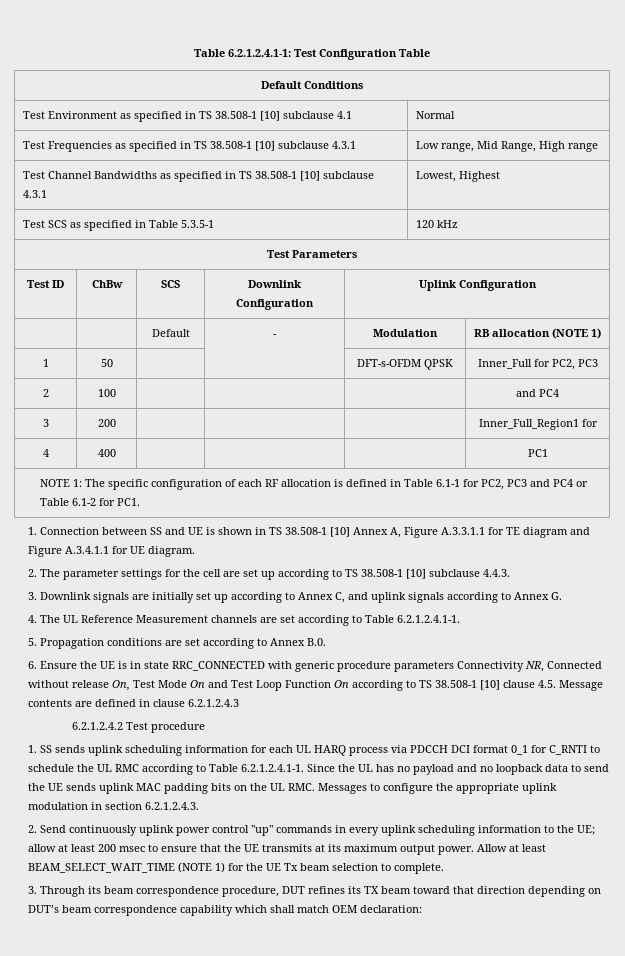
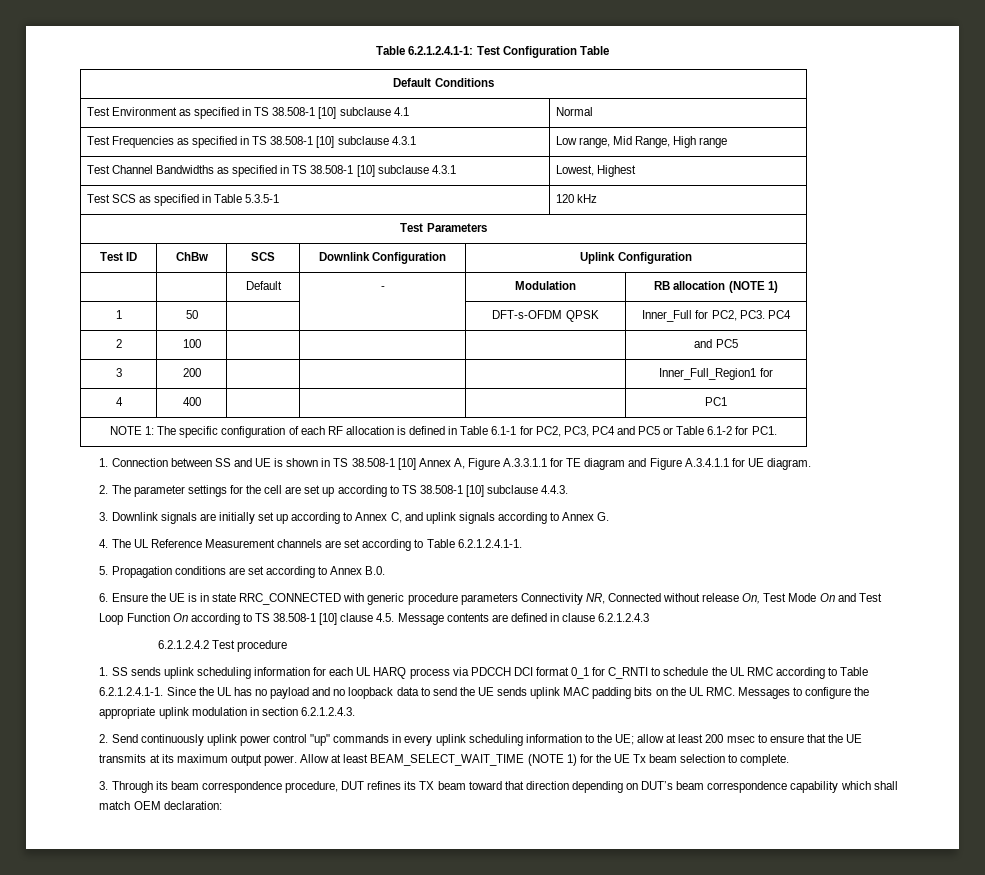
[577,359,598,367] PC3 -> [739,310,791,319] PC3. PC4
[539,389,559,397] PC4 -> [715,339,738,348] PC5
[506,479,573,487] PC3 and PC4 -> [563,426,661,437] PC3, PC4 and PC5

